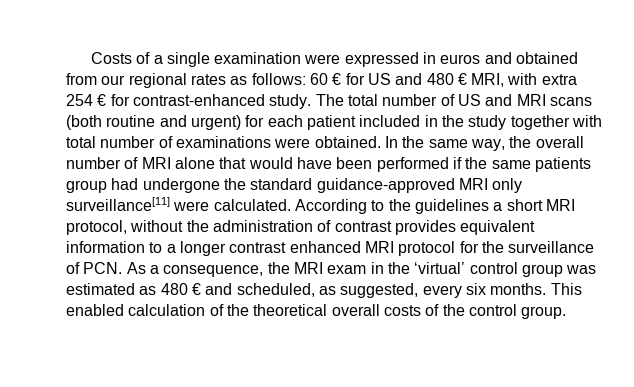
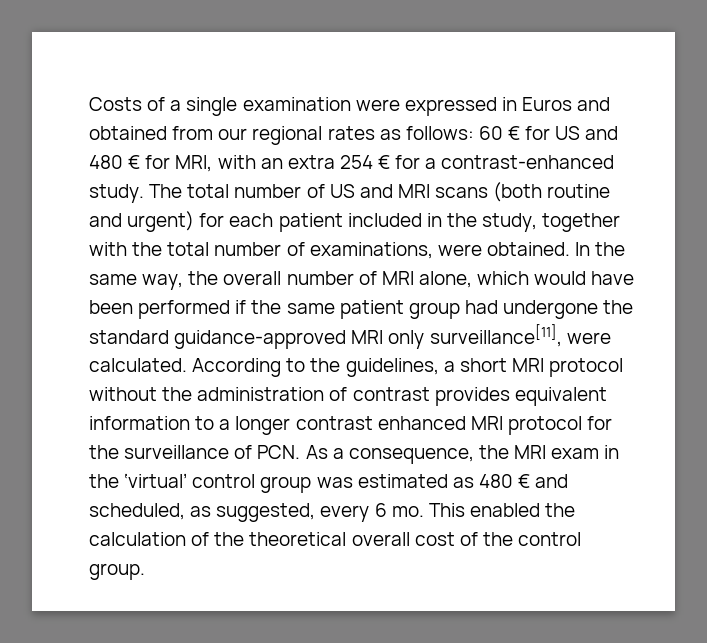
[440,54,481,64] euros -> [522,97,573,111] Euros
(467, 79) none -> [145,155,171,169] for
(538, 79) none -> [260,158,283,169] an
(130, 100) none -> [425,158,437,169] a
[468,115,507,130] study -> [482,213,538,232] study,
[66,136,271,148] total number of examinations -> [132,242,433,259] the total number of examinations,
[174,157,247,169] alone that -> [418,271,530,288] alone, which
[534,157,591,172] patients -> [339,300,404,319] patient
[66,197,170,211] surveillance[11] -> [429,324,562,347] surveillance[11],
[414,199,489,214] guidelines -> [345,358,439,377] guidelines,
[66,220,127,235] protocol, -> [549,358,624,377] protocol
[465,283,547,295] six months. -> [374,503,424,517] 6 mo.
(124, 310) none -> [545,503,576,517] the
[383,305,421,316] costs -> [414,532,455,546] cost

